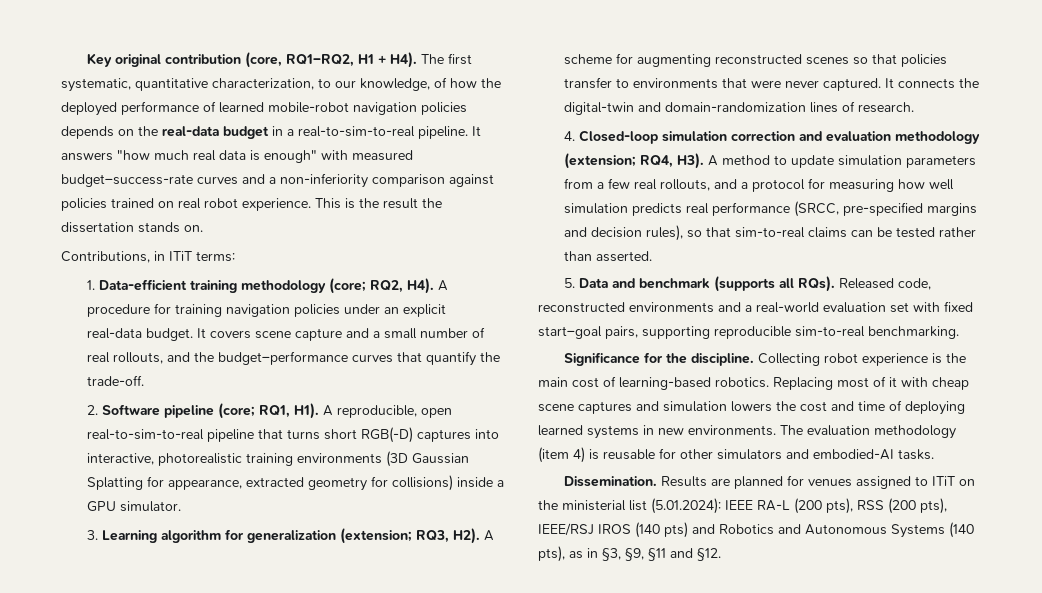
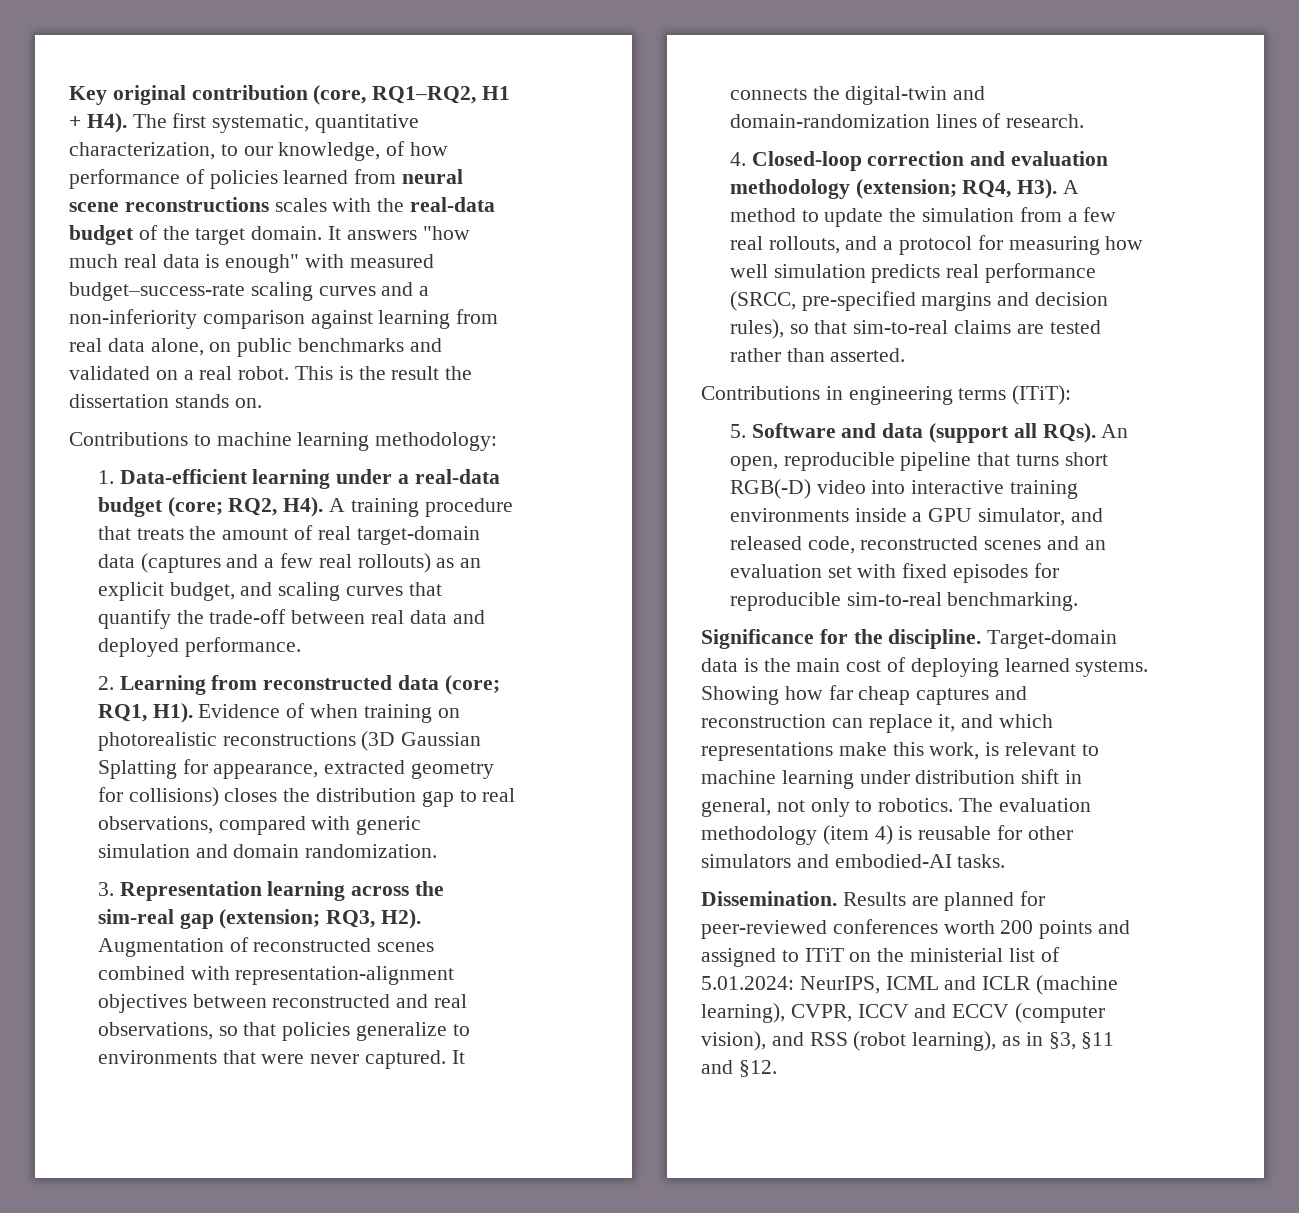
[481,78,501,88] [61,101,467,116] [61,126,468,139] the deployed performance of learned mobile-robot navigation policies depends on the real-data budget in a real-to-sim-to-real pipeline. -> [69,169,464,189] [69,197,496,212] [69,225,323,245] performance of policies learned from neural scene reconstructions scales with the real-data budget of the target domain.
(193, 180) none -> [250,282,313,301] scaling
[61,198,311,211] policies trained on real robot experience. -> [378,309,499,329] [69,338,442,357] [69,366,290,380] learning from real data alone, on public benchmarks and validated on a real robot.
[61,251,235,263] [86,278,448,294] [86,303,446,317] [86,327,485,341] [86,351,500,366] [86,375,144,386] [86,403,452,419] [86,427,499,443] [86,453,382,466] Contributions, in ITiT terms: // 1. Data-efficient training methodology (core; RQ2, H4). A procedure for training navigation policies under an explicit real-data budget. It covers scene capture and a small number of real rollouts, and the budget–performance curves that quantify the trade-off. // 2. Software pipeline (core; RQ1, H1). A reproducible, open real-to-sim-to-real pipeline that turns short RGB(-D) captures into interactive, photorealistic training environments -> [69,432,498,451] [97,469,500,489] [97,497,513,517] [97,525,480,545] [97,553,482,573] [97,582,442,601] [97,609,485,629] [97,637,301,657] [97,675,500,695] [97,703,460,723] [97,732,356,751] Contributions to machine learning methodology: // 1. Data-efficient learning under a real-data budget (core; RQ2, H4). A training procedure that treats the amount of real target-domain data (captures and a few real rollouts) as an explicit budget, and scaling curves that quantify the trade-off between real data and deployed performance. // 2. Learning from reconstructed data (core; RQ1, H1). Evidence of when training on photorealistic reconstructions
[456,477,504,488] [86,501,181,512] [86,528,494,544] [563,53,849,67] inside a GPU simulator. // 3. Learning algorithm for generalization (extension; RQ3, H2). A scheme for augmenting reconstructed scenes -> [224,788,516,807] [97,816,422,835] [97,844,438,858] [97,881,444,901] [97,909,421,929] [97,937,435,957] [97,966,455,985] [97,994,467,1013] [97,1022,213,1040] closes the distribution gap to real observations, compared with generic simulation and domain randomization. // 3. Representation learning across the sim-real gap (extension; RQ3, H2). Augmentation of reconstructed scenes combined with representation-alignment objectives between reconstructed and real observations,
[563,77,612,89] transfer -> [355,1022,447,1041] generalize
[661,131,727,142] simulation -> (862, 161) none
[837,155,976,168] simulation parameters -> [889,208,1014,222] the simulation
[850,227,892,237] can be -> [1016,324,1044,334] are
[563,276,931,292] [538,302,819,313] 5. Data and benchmark (supports all RQs). Released code, reconstructed environments and a real-world -> [701,385,1072,405] [729,423,1129,443] [729,452,1108,471] [729,479,1078,499] [729,508,1103,526] [729,536,1106,554] Contributions in engineering terms (ITiT): // 5. Software and data (support all RQs). An open, reproducible pipeline that turns short RGB(-D) video into interactive training environments inside a GPU simulator, and released code, reconstructed scenes and an
[538,326,710,339] start–goal pairs, supporting -> [952,563,1059,583] episodes for
[757,353,928,366] Collecting robot experience -> [987,630,1118,649] [701,658,738,672] Target-domain data
[619,376,969,390] [538,400,965,415] [538,425,776,439] learning-based robotics. Replacing most of it with cheap scene captures and simulation lowers the cost and time of deploying learned systems in new environments. -> [910,658,1149,677] [701,685,1028,705] [701,714,1054,733] [701,742,1099,761] [701,769,1083,789] [701,798,954,817] deploying learned systems. Showing how far cheap captures and reconstruction can replace it, and which representations make this work, is relevant to machine learning under distribution shift in general, not only to robotics.
[807,479,852,487] venues -> [701,919,1131,939] peer-reviewed conferences worth 200 points and
[651,498,947,514] [538,522,974,538] [538,546,565,562] (5.01.2024): IEEE RA-L (200 pts), RSS (200 pts), IEEE/RSJ IROS (140 pts) and Robotics and Autonomous Systems (140 pts), -> [1040,947,1060,962] [701,975,1119,995] [701,1003,1106,1023] [701,1031,997,1051] of 5.01.2024: NeurIPS, ICML and ICLR (machine learning), CVPR, ICCV and ECCV (computer vision), and RSS (robot learning),
[625,548,644,561] §9, -> (1076, 1041) none

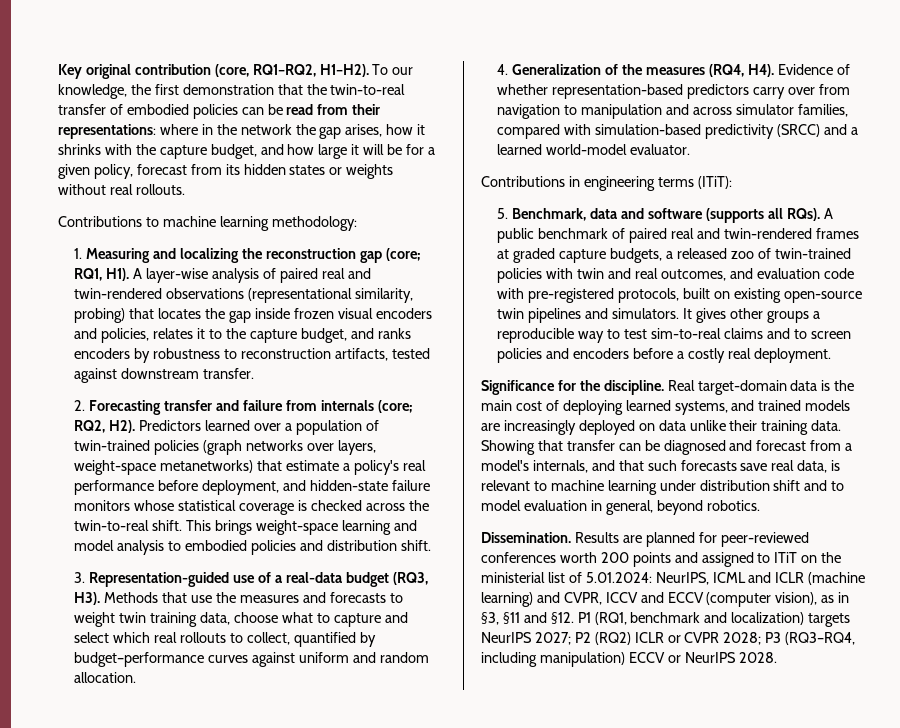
[482,86,511,100] [69,113,420,133] [69,141,449,161] [69,169,464,189] [69,197,496,212] [69,225,470,245] [69,254,434,273] [69,282,430,301] [69,309,499,329] [69,338,442,357] [69,366,473,380] [69,394,262,408] H1 + H4). The first systematic, quantitative characterization, to our knowledge, of how performance of policies learned from neural scene reconstructions scales with the real-data budget of the target domain. It answers "how much real data is enough" with measured budget–success-rate scaling curves and a non-inferiority comparison against learning from real data alone, on public benchmarks and validated on a real robot. This is the result the dissertation stands on. -> [319,64,414,77] [58,84,406,99] [58,104,381,119] [58,124,426,139] [58,144,435,159] [58,164,394,179] [58,184,185,195] H1–H2). To our knowledge, the first demonstration that the twin-to-real transfer of embodied policies can be read from their representations: where in the network the gap arises, how it shrinks with the capture budget, and how large it will be for a given policy, forecast from its hidden states or weights without real rollouts.
[119,469,500,489] [97,497,513,517] [97,525,480,545] [97,553,482,573] [97,582,442,601] [97,609,485,629] [97,637,301,657] [97,675,500,695] [97,703,460,723] [97,731,482,751] [97,759,494,779] [97,787,516,807] [97,816,422,835] [97,844,438,858] [97,881,444,901] [97,909,421,929] [97,937,435,957] [97,966,455,985] [97,994,467,1013] [97,1022,470,1041] [97,1050,465,1069] [729,86,986,105] [729,113,1085,128] [729,151,1108,171] [729,179,1079,199] [729,207,1117,227] [729,235,1144,255] [729,263,1096,283] [729,291,1108,311] [729,319,1101,339] [729,348,906,362] Data-efficient learning under a real-data budget (core; RQ2, H4). A training procedure that treats the amount of real target-domain data (captures and a few real rollouts) as an explicit budget, and scaling curves that quantify the trade-off between real data and deployed performance. // 2. Learning from reconstructed data (core; RQ1, H1). Evidence of when training on photorealistic reconstructions (3D Gaussian Splatting for appearance, extracted geometry for collisions) closes the distribution gap to real observations, compared with generic simulation and domain randomization. // 3. Representation learning across the sim-real gap (extension; RQ3, H2). Augmentation of reconstructed scenes combined with representation-alignment objectives between reconstructed and real observations, so that policies generalize to environments that were never captured. It connects the digital-twin and domain-randomization lines of research. // 4. Closed-loop correction and evaluation methodology (extension; RQ4, H3). A method to update the simulation from a few real rollouts, and a protocol for measuring how well simulation predicts real performance (SRCC, pre-specified margins and decision rules), so that sim-to-real claims are tested rather than asserted. -> [86,248,421,263] [74,268,371,283] [74,288,414,303] [74,308,432,323] [74,328,411,343] [74,348,430,363] [74,368,255,383] [74,400,413,415] [74,420,379,435] [74,440,376,455] [74,460,426,475] [74,480,430,495] [74,500,429,515] [74,520,417,535] [74,540,431,555] [74,572,428,587] [74,592,403,605] [74,612,408,627] [74,632,376,647] [74,652,429,667] [74,672,137,683] [497,64,850,77] [497,84,850,99] [497,104,848,119] [497,124,858,139] [497,144,691,155] Measuring and localizing the reconstruction gap (core; RQ1, H1). A layer-wise analysis of paired real and twin-rendered observations (representational similarity, probing) that locates the gap inside frozen visual encoders and policies, relates it to the capture budget, and ranks encoders by robustness to reconstruction artifacts, tested against downstream transfer. // 2. Forecasting transfer and failure from internals (core; RQ2, H2). Predictors learned over a population of twin-trained policies (graph networks over layers, weight-space metanetworks) that estimate a policy's real performance before deployment, and hidden-state failure monitors whose statistical coverage is checked across the twin-to-real shift. This brings weight-space learning and model analysis to embodied policies and distribution shift. // 3. Representation-guided use of a real-data budget (RQ3, H3). Methods that use the measures and forecasts to weight twin training data, choose what to capture and select which real rollouts to collect, quantified by budget–performance curves against uniform and random allocation. // 4. Generalization of the measures (RQ4, H4). Evidence of whether representation-based predictors carry over from navigation to manipulation and across simulator families, compared with simulation-based predictivity (SRCC) and a learned world-model evaluator.
[751,423,1129,443] [729,452,1108,471] [729,479,1078,499] [729,508,1103,526] [729,536,1106,554] [729,563,1059,583] [729,592,1079,611] Software and data (support all RQs). An open, reproducible pipeline that turns short RGB(-D) video into interactive training environments inside a GPU simulator, and released code, reconstructed scenes and an evaluation set with fixed episodes for reproducible sim-to-real benchmarking. -> [512,208,833,223] [497,228,859,243] [497,248,851,263] [497,268,854,283] [497,288,862,303] [497,308,820,323] [497,328,851,343] [497,348,831,363] Benchmark, data and software (supports all RQs). A public benchmark of paired real and twin-rendered frames at graded capture budgets, a released zoo of twin-trained policies with twin and real outcomes, and evaluation code with pre-registered protocols, built on existing open-source twin pipelines and simulators. It gives other groups a reproducible way to test sim-to-real claims and to screen policies and encoders before a costly real deployment.
[987,630,1118,649] Target-domain -> [667,380,787,395] Real target-domain
[1075,660,1149,677] [701,685,1028,705] [701,714,1054,733] [701,742,980,761] systems. Showing how far cheap captures and reconstruction can replace it, and which representations make this work, -> [674,400,851,415] [481,420,842,435] [481,440,853,455] [481,460,828,473] systems, and trained models are increasingly deployed on data unlike their training data. Showing that transfer can be diagnosed and forecast from a model's internals, and that such forecasts save real data,
[1065,770,1083,784] [701,798,1091,817] [701,825,1073,845] [701,854,1006,868] in general, not only to robotics. The evaluation methodology (item 4) is reusable for other simulators and embodied-AI tasks. -> [804,480,845,491] [481,500,760,515] and to model evaluation in general, beyond robotics.
[701,1003,785,1023] learning), -> [481,592,560,607] learning) and
[771,1031,997,1051] and RSS (robot learning), -> (818, 598) none
(777, 1068) none -> [577,612,851,627] [481,632,856,645] [481,652,777,667] P1 (RQ1, benchmark and localization) targets NeurIPS 2027; P2 (RQ2) ICLR or CVPR 2028; P3 (RQ3–RQ4, including manipulation) ECCV or NeurIPS 2028.

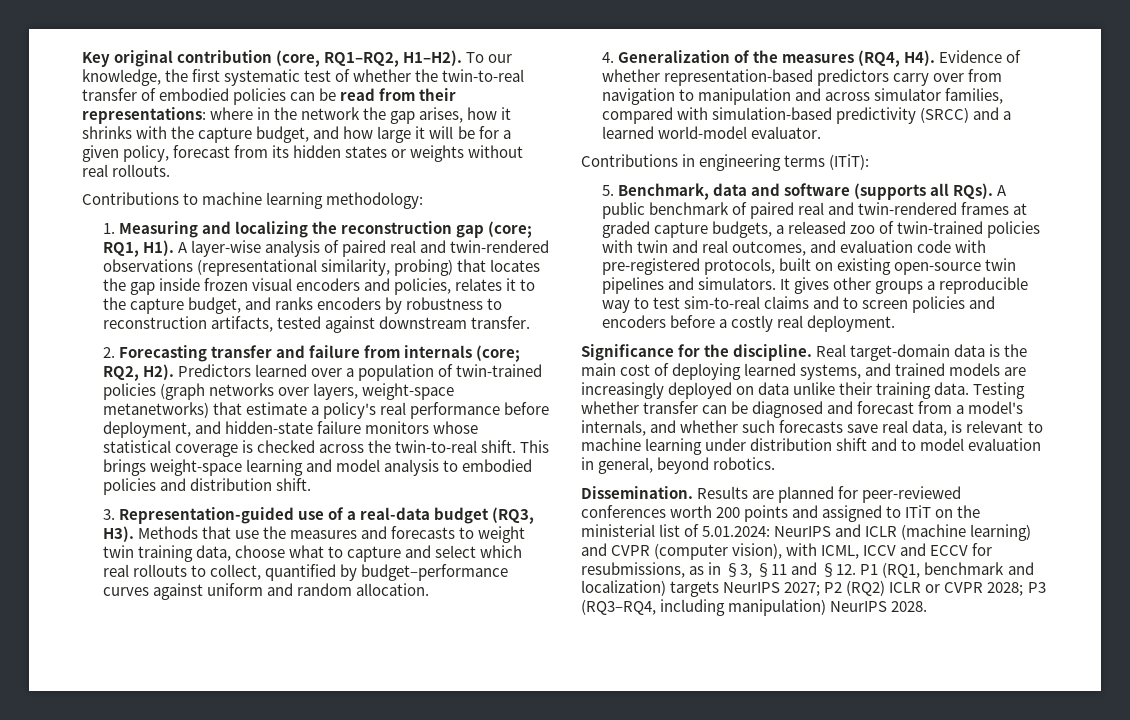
[182,84,303,95] demonstration that -> [224,69,412,86] systematic test of whether
[481,440,563,455] Showing that -> [973,382,1026,399] [581,401,639,414] Testing whether
[618,460,644,471] that -> [680,420,739,433] whether
[655,572,746,585] NeurIPS, ICML -> [774,526,832,537] NeurIPS
[563,592,602,605] CVPR, -> [611,543,860,560] CVPR (computer vision), with ICML,
[706,592,818,607] (computer vision), -> [972,543,993,556] [581,562,685,578] for resubmissions,
[628,652,681,663] ECCV or -> (827, 607) none

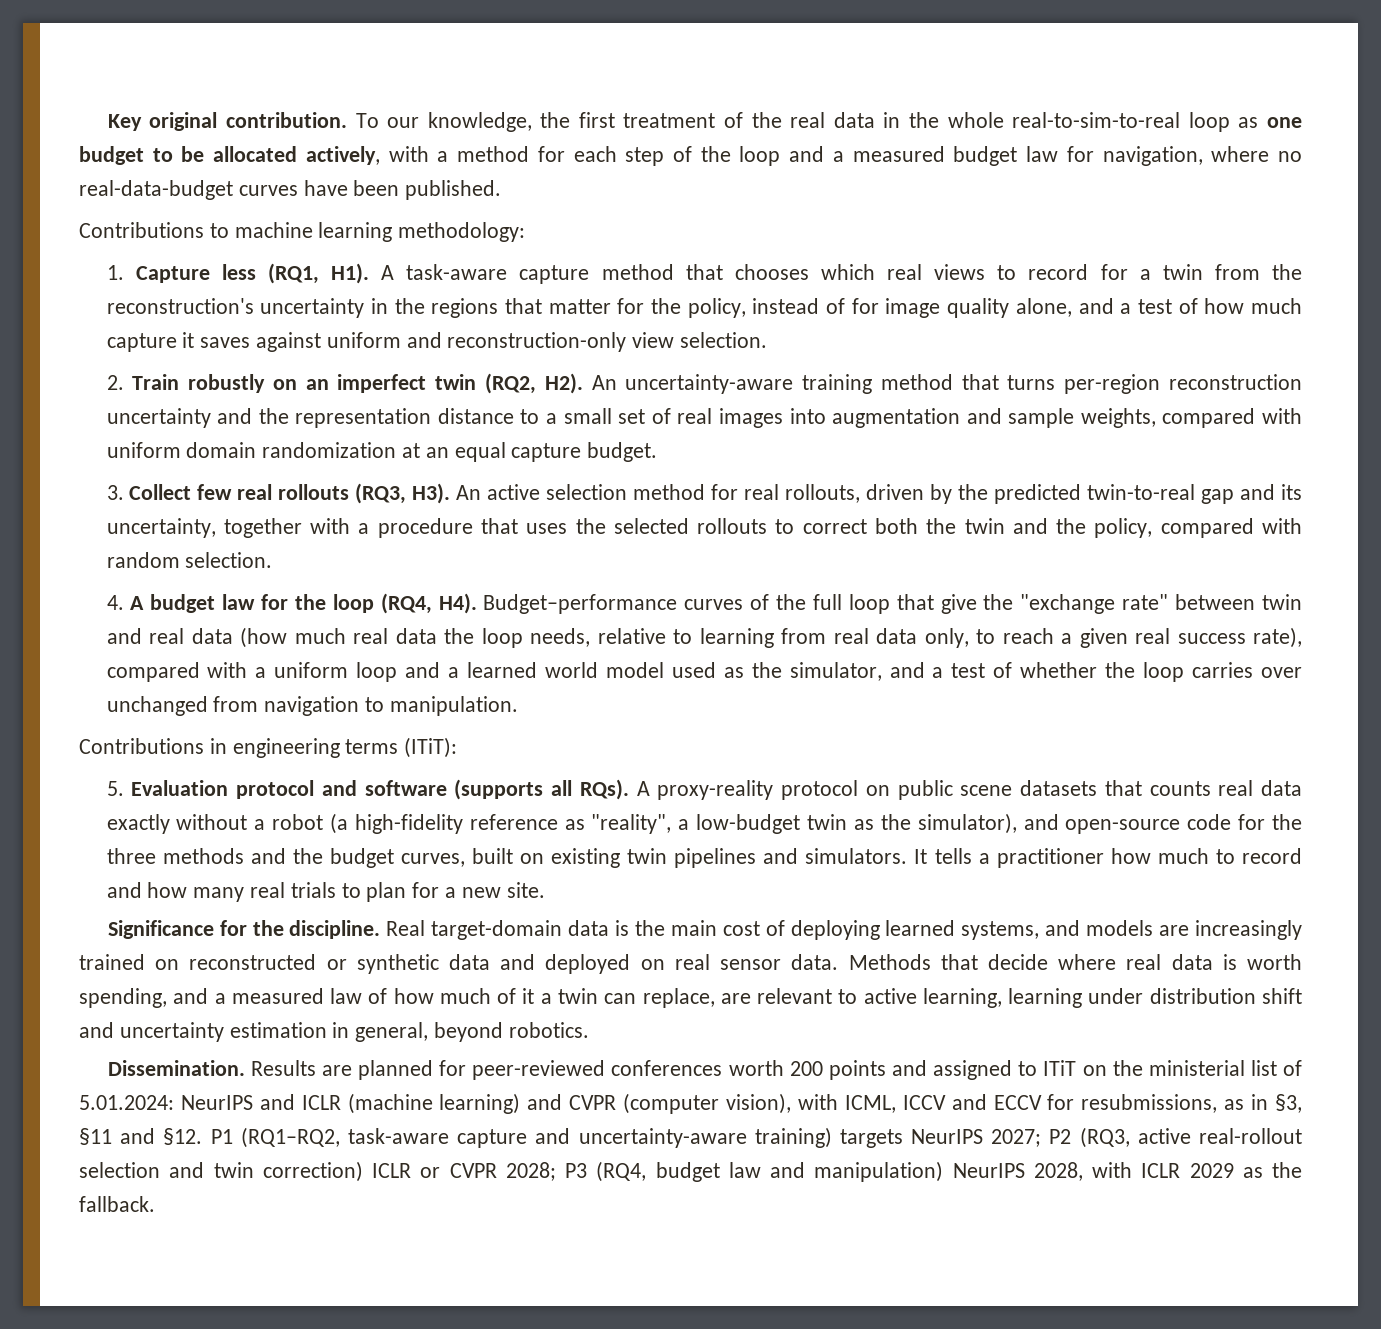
[177,50,463,67] contribution (core, RQ1–RQ2, H1–H2). -> [225,112,347,128] contribution.
[224,69,525,86] [82,88,457,105] [82,107,512,124] [82,126,511,143] [82,145,524,162] [82,164,171,177] systematic test of whether the twin-to-real transfer of embodied policies can be read from their representations: where in the network the gap arises, how it shrinks with the capture budget, and how large it will be for a given policy, forecast from its hidden states or weights without real rollouts. -> [623,112,1302,132] [79,146,1303,166] [79,180,502,200] treatment of the real data in the whole real-to-sim-to-real loop as one budget to be allocated actively, with a method for each step of the loop and a measured budget law for navigation, where no real-data-budget curves have been published.
[118,221,532,238] [102,240,549,257] [102,259,540,276] [102,278,535,295] [102,297,502,314] [102,316,530,333] [102,345,520,362] [102,364,542,381] [102,383,454,400] [102,402,549,419] [102,421,478,438] [102,440,549,457] [102,459,532,476] [102,478,311,495] [102,507,534,524] [102,526,525,543] [102,545,522,562] [102,564,508,581] [102,583,429,600] [601,50,1021,67] [601,69,1002,86] [601,88,1003,105] [601,107,1011,124] [601,126,821,139] Measuring and localizing the reconstruction gap (core; RQ1, H1). A layer-wise analysis of paired real and twin-rendered observations (representational similarity, probing) that locates the gap inside frozen visual encoders and policies, relates it to the capture budget, and ranks encoders by robustness to reconstruction artifacts, tested against downstream transfer. // 2. Forecasting transfer and failure from internals (core; RQ2, H2). Predictors learned over a population of twin-trained policies (graph networks over layers, weight-space metanetworks) that estimate a policy's real performance before deployment, and hidden-state failure monitors whose statistical coverage is checked across the twin-to-real shift. This brings weight-space learning and model analysis to embodied policies and distribution shift. // 3. Representation-guided use of a real-data budget (RQ3, H3). Methods that use the measures and forecasts to weight twin training data, choose what to capture and select which real rollouts to collect, quantified by budget–performance curves against uniform and random allocation. // 4. Generalization of the measures (RQ4, H4). Evidence of whether representation-based predictors carry over from navigation to manipulation and across simulator families, compared with simulation-based predictivity (SRCC) and a learned world-model evaluator. -> [135,263,1302,284] [106,298,1303,318] [106,332,767,352] [106,373,1302,394] [106,408,1302,428] [106,442,658,462] [106,483,1303,504] [106,518,1302,538] [106,552,273,568] [106,593,1303,614] [106,627,1302,648] [106,662,1302,682] [106,696,518,716] Capture less (RQ1, H1). A task-aware capture method that chooses which real views to record for a twin from the reconstruction's uncertainty in the regions that matter for the policy, instead of for image quality alone, and a test of how much capture it saves against uniform and reconstruction-only view selection. // 2. Train robustly on an imperfect twin (RQ2, H2). An uncertainty-aware training method that turns per-region reconstruction uncertainty and the representation distance to a small set of real images into augmentation and sample weights, compared with uniform domain randomization at an equal capture budget. // 3. Collect few real rollouts (RQ3, H3). An active selection method for real rollouts, driven by the predicted twin-to-real gap and its uncertainty, together with a procedure that uses the selected rollouts to correct both the twin and the policy, compared with random selection. // 4. A budget law for the loop (RQ4, H4). Budget–performance curves of the full loop that give the "exchange rate" between twin and real data (how much real data the loop needs, relative to learning from real data only, to reach a given real success rate), compared with a uniform loop and a learned world model used as the simulator, and a test of whether the loop carries over unchanged from navigation to manipulation.
[617,183,747,200] Benchmark, data -> [131,780,315,799] Evaluation protocol
[601,202,1027,219] [601,221,1040,238] [601,240,986,256] [601,258,775,275] public benchmark of paired real and twin-rendered frames at graded capture budgets, a released zoo of twin-trained policies with twin and real outcomes, and evaluation code with pre-registered protocols, -> [657,780,1302,800] [106,813,1302,834] [106,848,465,868] proxy-reality protocol on public scene datasets that counts real data exactly without a robot (a high-fidelity reference as "reality", a low-budget twin as the simulator), and open-source code for the three methods and the budget curves,
[893,262,981,275] open-source -> (621, 858) none
[793,277,1028,294] [601,296,995,313] [601,315,895,332] gives other groups a reproducible way to test sim-to-real claims and to screen policies and encoders before a costly real deployment. -> [934,848,1302,868] [106,882,545,902] tells a practitioner how much to record and how many real trials to plan for a new site.
[895,363,946,376] trained -> (1081, 928) none
[668,382,1026,399] [581,401,1024,418] [581,420,1043,436] [581,438,641,451] deployed on data unlike their training data. Testing whether transfer can be diagnosed and forecast from a model's internals, and whether such forecasts save real data, is relevant to machine -> [79,954,1302,974] [79,988,1002,1008] trained on reconstructed or synthetic data and deployed on real sensor data. Methods that decide where real data is worth spending, and a measured law of how much of it a twin can replace, are relevant to active learning,
[901,438,1042,451] to model evaluation -> [119,1022,327,1042] uncertainty estimation
[882,562,1034,578] [581,580,886,597] (RQ1, benchmark and localization) targets NeurIPS 2027; P2 (RQ2) -> [240,1127,1302,1148] [79,1161,363,1182] (RQ1–RQ2, task-aware capture and uncertainty-aware training) targets NeurIPS 2027; P2 (RQ3, active real-rollout selection and twin correction)
[581,599,928,616] (RQ3–RQ4, including manipulation) NeurIPS 2028. -> [596,1161,1302,1182] [79,1196,155,1212] (RQ4, budget law and manipulation) NeurIPS 2028, with ICLR 2029 as the fallback.

